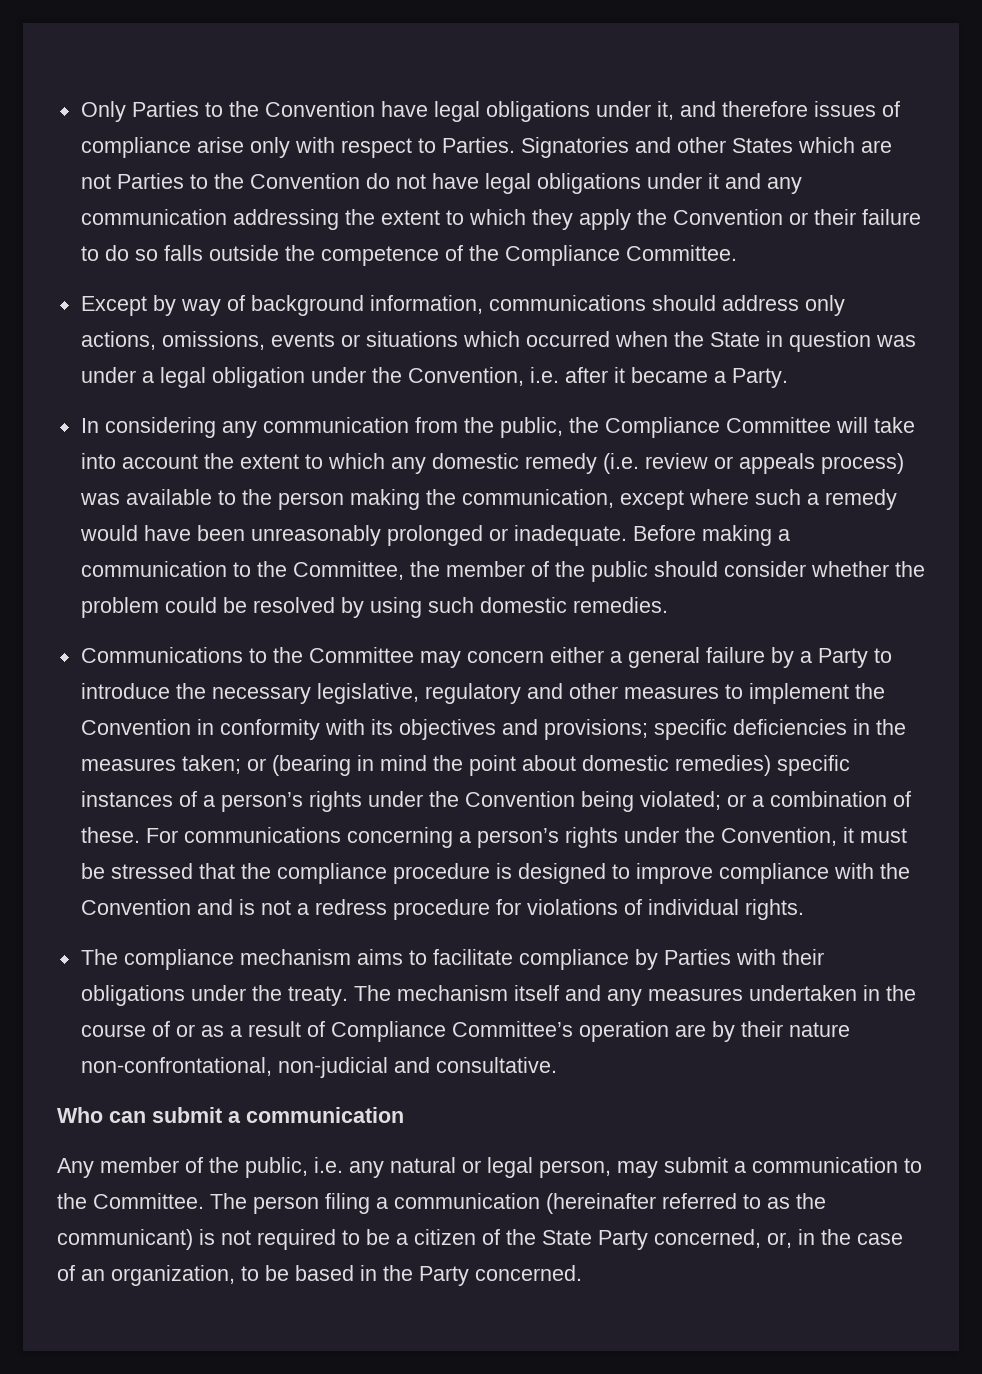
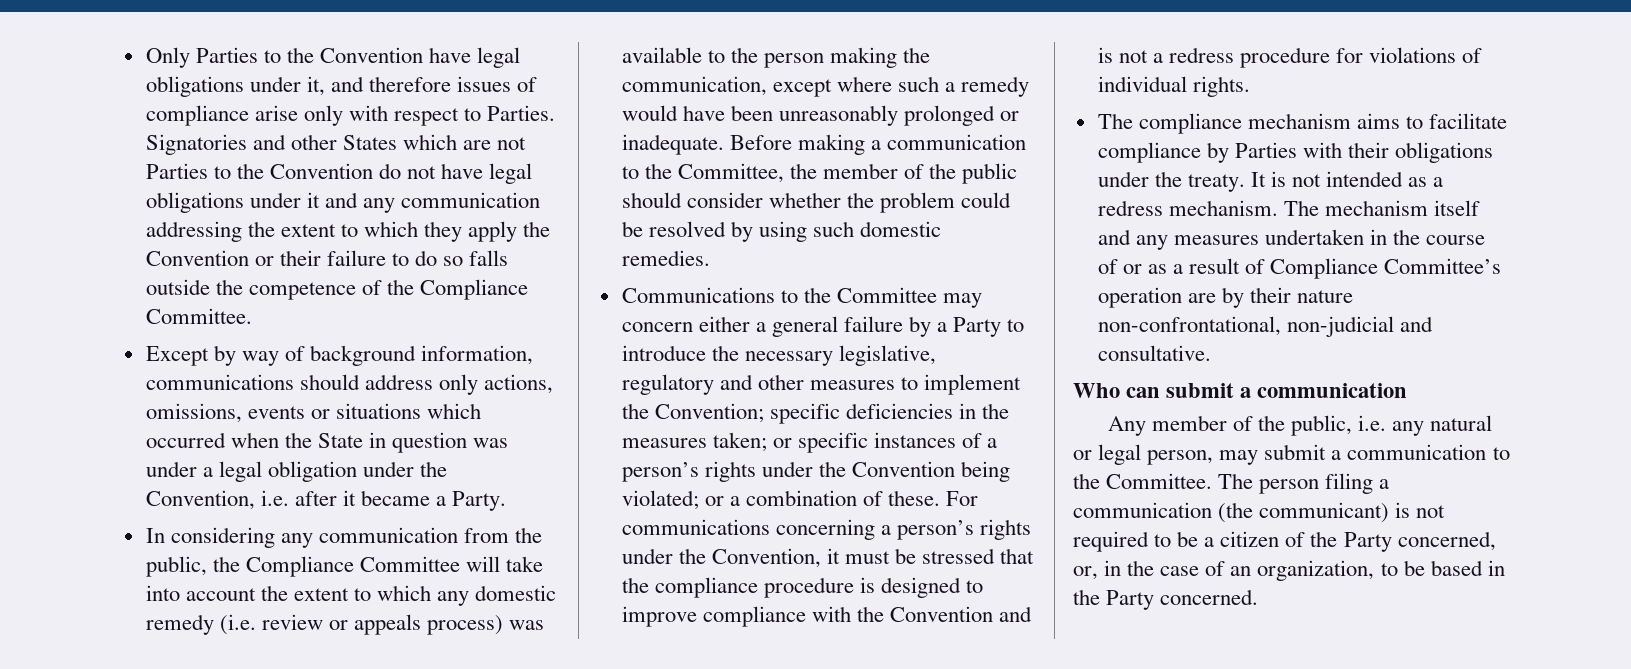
[80,719,648,740] Convention in conformity with its objectives and provisions; -> [654,403,764,423] Convention;
[271,755,771,776] (bearing in mind the point about domestic remedies) -> (792, 443) none
(348, 996) none -> [1250,171,1444,187] [1097,200,1278,216] It is not intended as a redress mechanism.
[546,1193,826,1214] (hereinafter referred to as the -> [1218,502,1254,523] (the
[542,1230,592,1245] State -> (1338, 539) none

